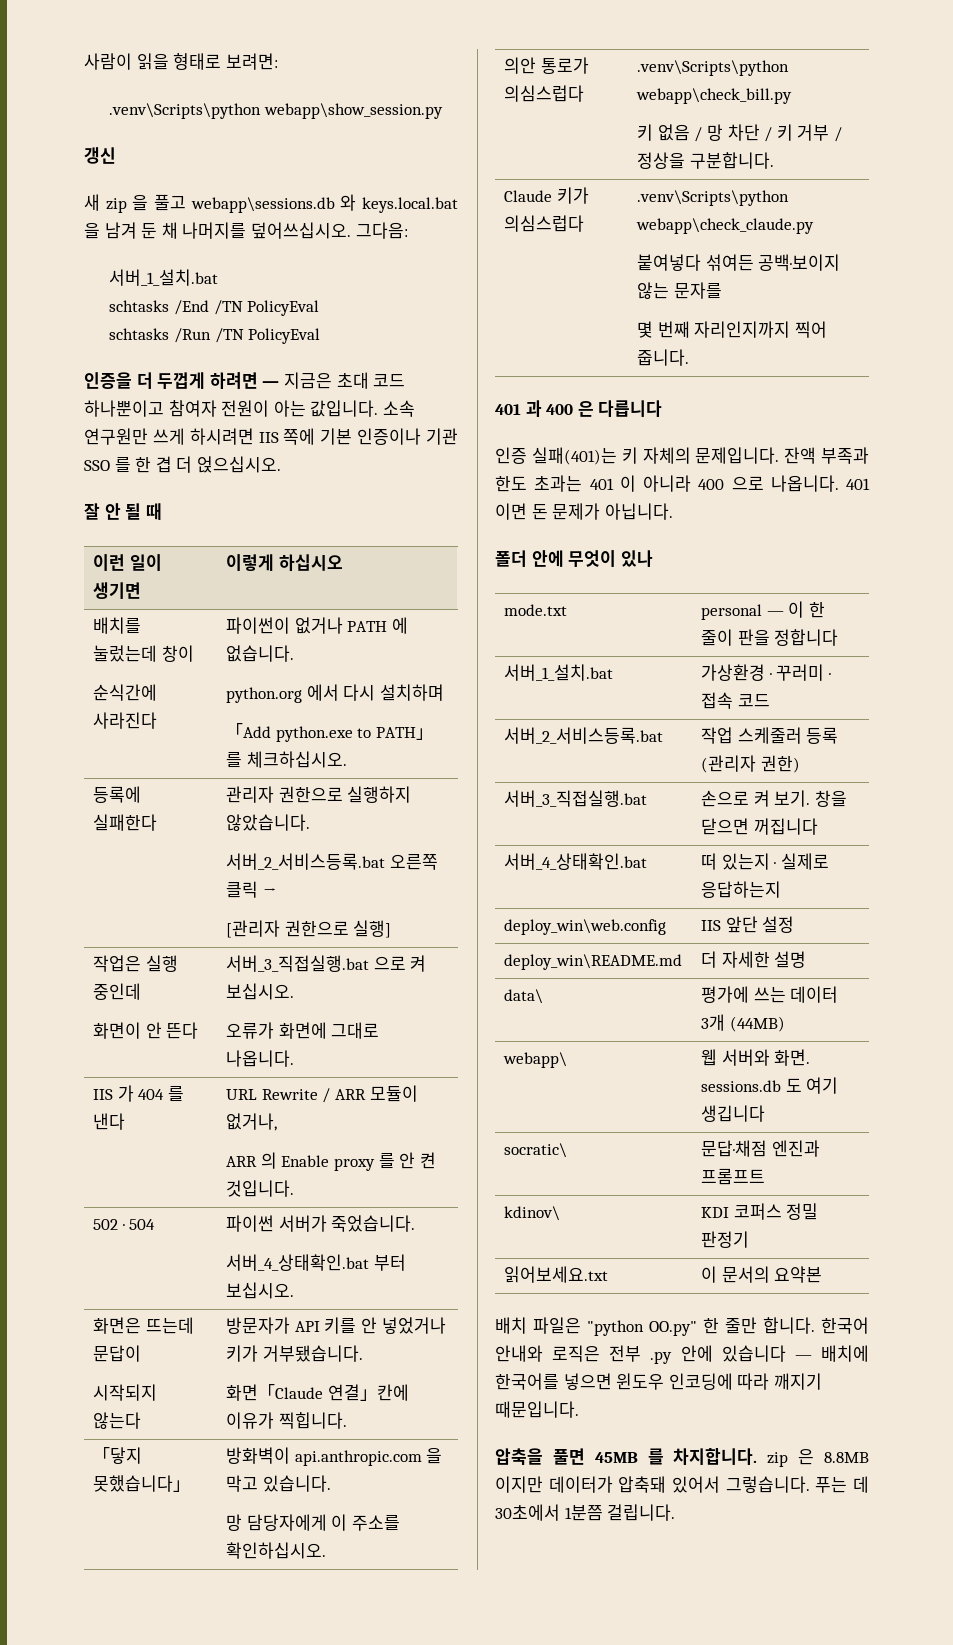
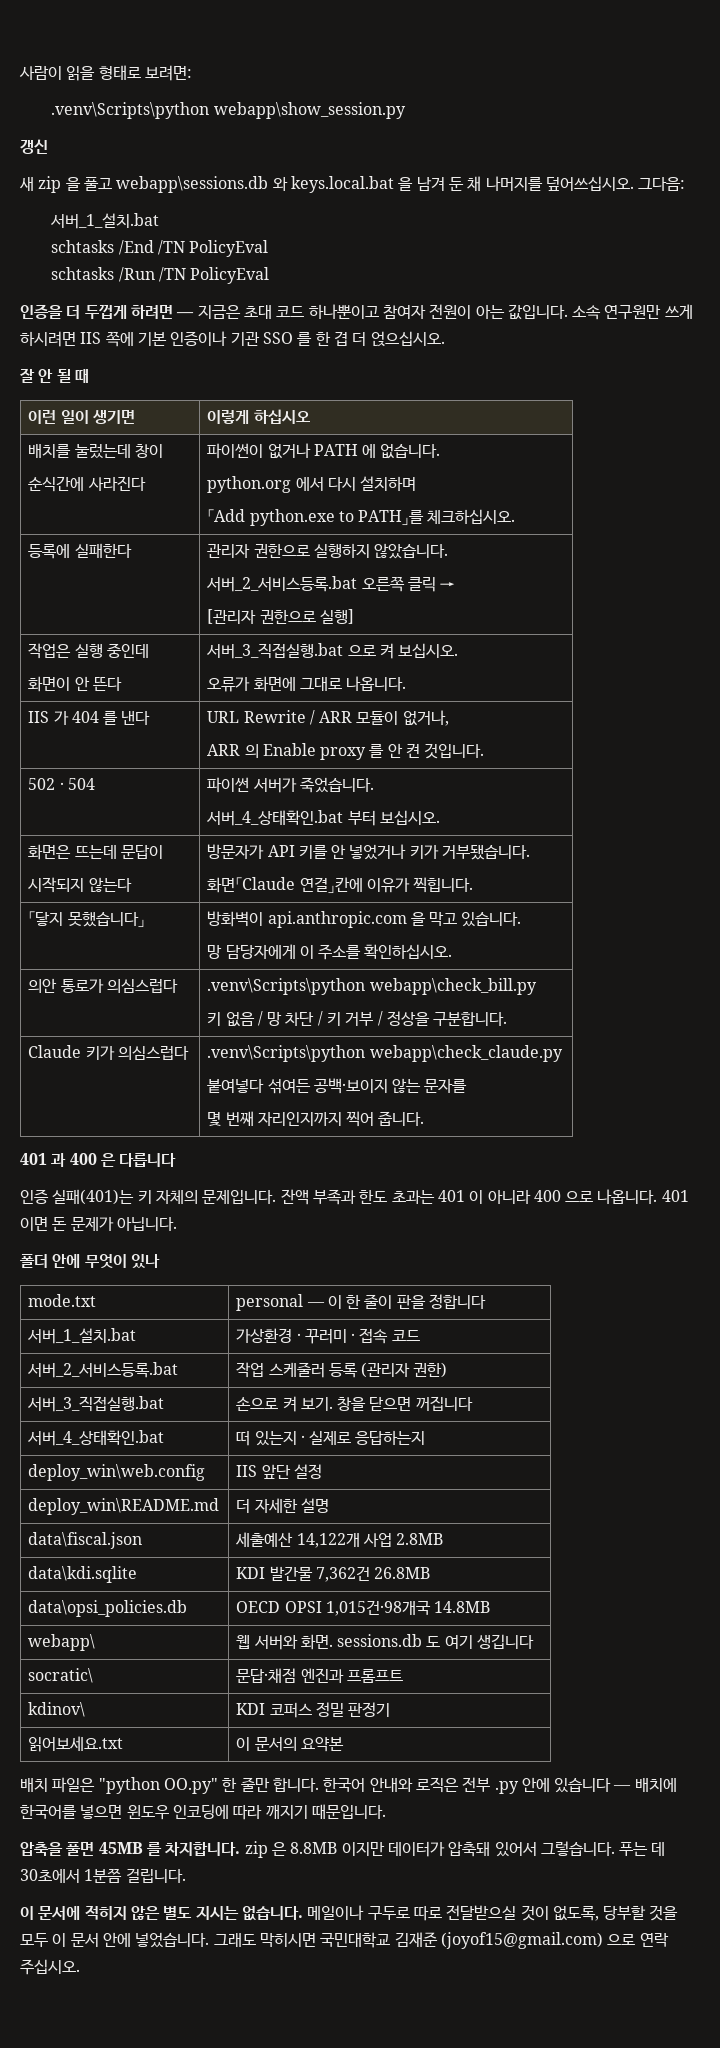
[504,989,544,1004] [701,986,839,1003] [701,1014,785,1032] data\ | 평가에 쓰는 데이터 3개 (44MB) -> [28,1532,143,1549] [235,1532,444,1548] [28,1566,138,1583] [236,1566,431,1582] [28,1600,188,1617] [236,1600,491,1616] data\fiscal.json | 세출예산 14,122개 사업 2.8MB // data\kdi.sqlite | KDI 발간물 7,362건 26.8MB // data\opsi_policies.db | OECD OPSI 1,015건·98개국 14.8MB
(676, 1512) none -> [20,1905,679,1921] [20,1932,669,1949] [20,1959,80,1975] // 이 문서에 적히지 않은 별도 지시는 없습니다. 메일이나 구두로 따로 전달받으실 것이 없도록, 당부할 것을 모두 이 문서 안에 넣었습니다. 그래도 막히시면 국민대학교 김재준 (joyof15@gmail.com) 으로 연락 주십시오.

